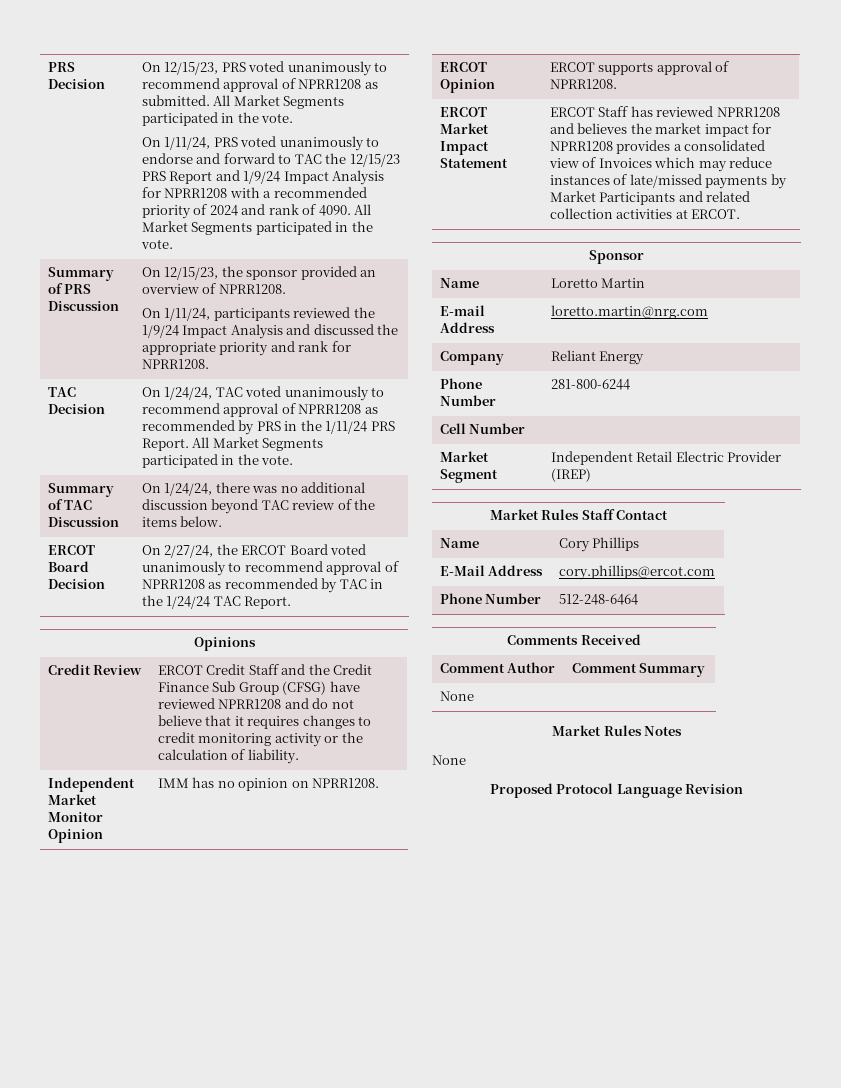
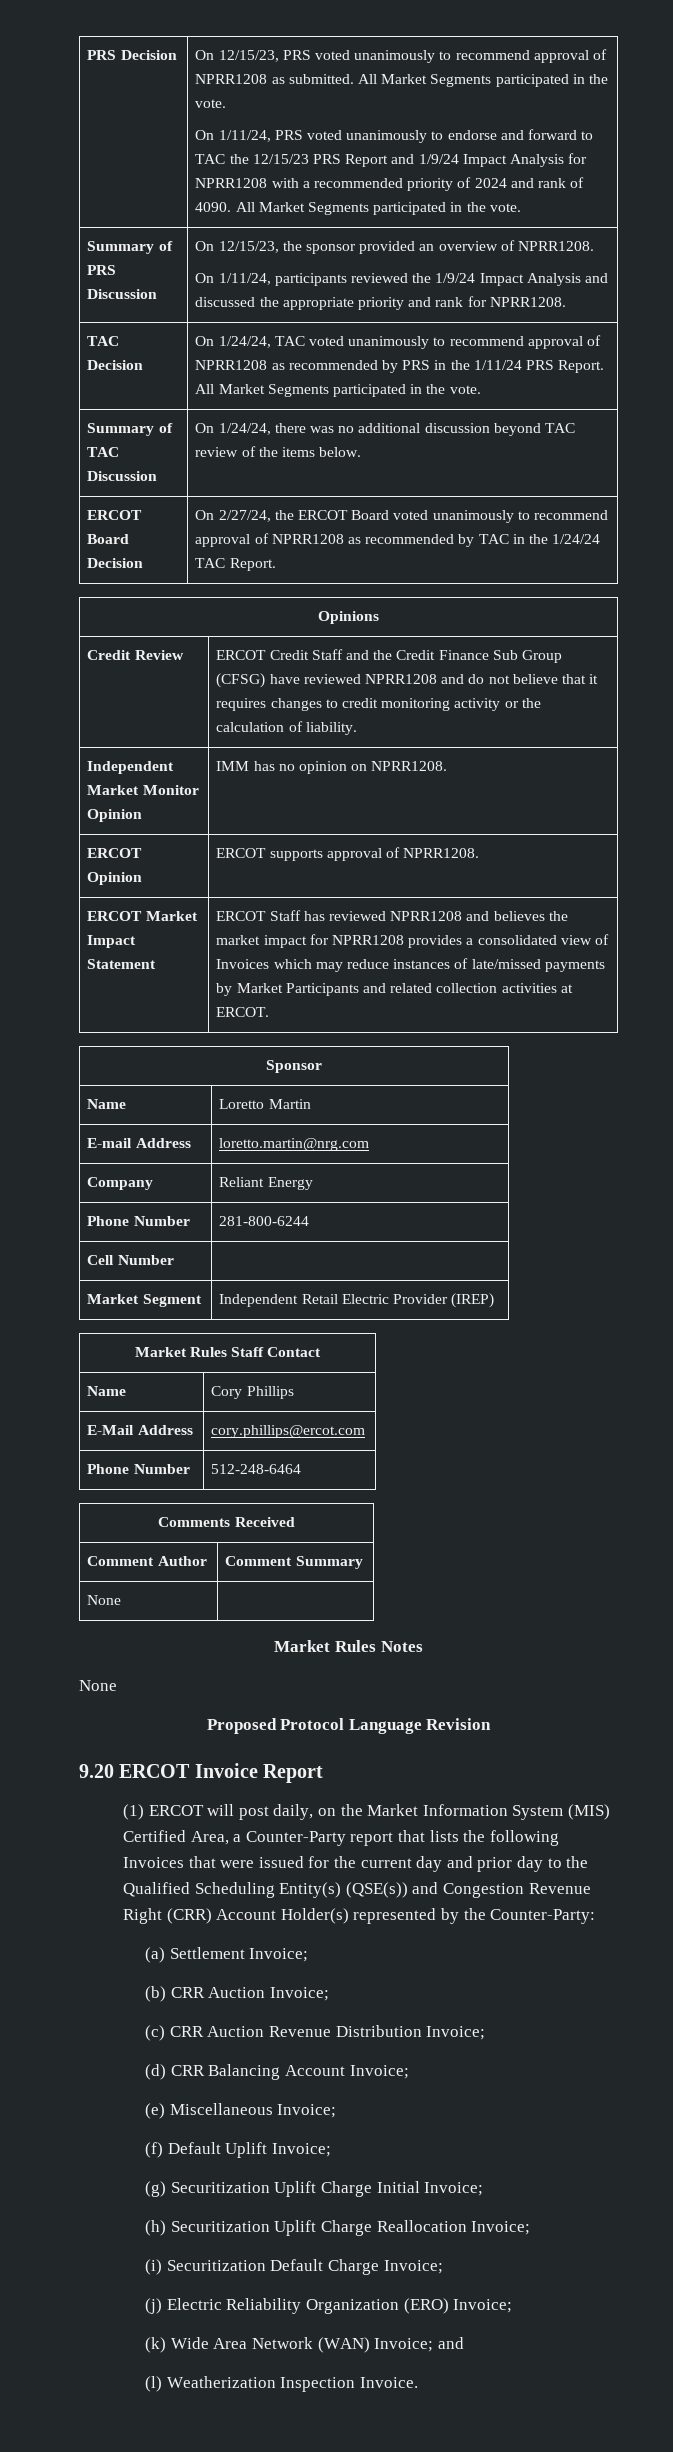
(744, 789) none -> [79,1763,324,1783] [123,1804,611,1820] [123,1830,559,1846] [123,1856,589,1872] [123,1882,591,1898] [123,1908,596,1924] [145,1947,309,1963] [145,1986,329,2002] [145,2025,486,2041] [145,2064,409,2080] [145,2103,337,2119] [145,2142,331,2158] [145,2181,484,2197] [145,2220,531,2236] [145,2259,443,2275] [145,2298,513,2314] [145,2337,464,2353] [145,2376,418,2392] // 9.20 ERCOT Invoice Report // (1) ERCOT will post daily, on the Market Information System (MIS) Certified Area, a Counter-Party report that lists the following Invoices that were issued for the current day and prior day to the Qualified Scheduling Entity(s) (QSE(s)) and Congestion Revenue Right (CRR) Account Holder(s) represented by the Counter-Party: // (a) Settlement Invoice; // (b) CRR Auction Invoice; // (c) CRR Auction Revenue Distribution Invoice; // (d) CRR Balancing Account Invoice; // (e) Miscellaneous Invoice; // (f) Default Uplift Invoice; // (g) Securitization Uplift Charge Initial Invoice; // (h) Securitization Uplift Charge Reallocation Invoice; // (i) Securitization Default Charge Invoice; // (j) Electric Reliability Organization (ERO) Invoice; // (k) Wide Area Network (WAN) Invoice; and // (l) Weatherization Inspection Invoice.

